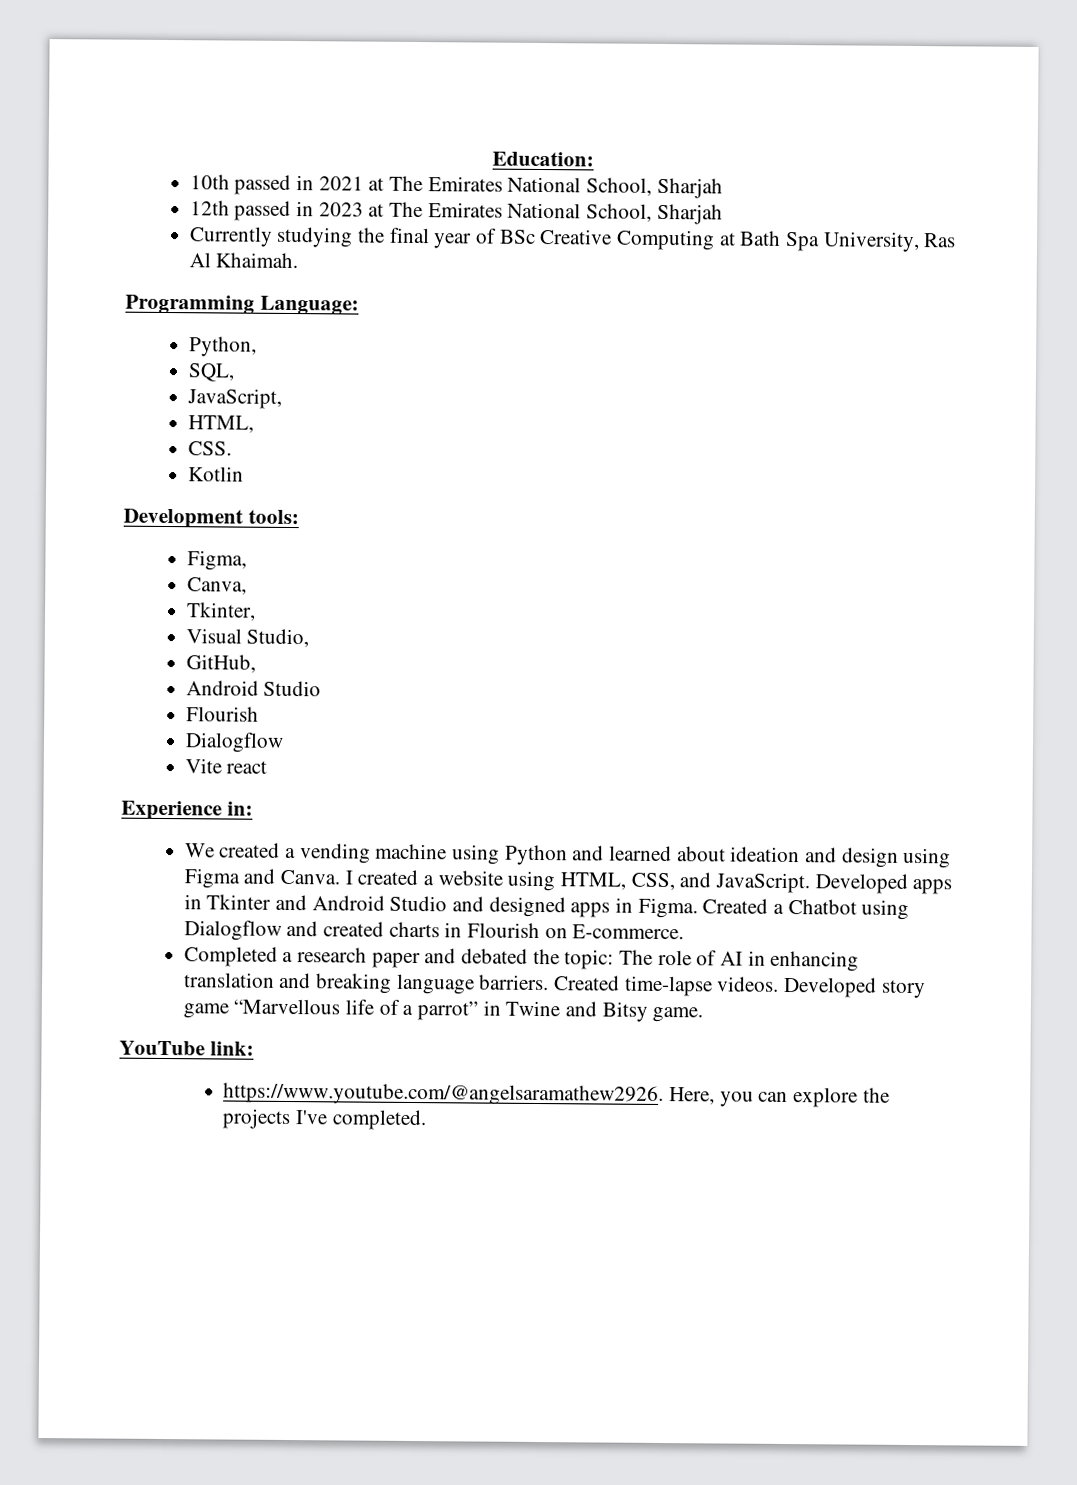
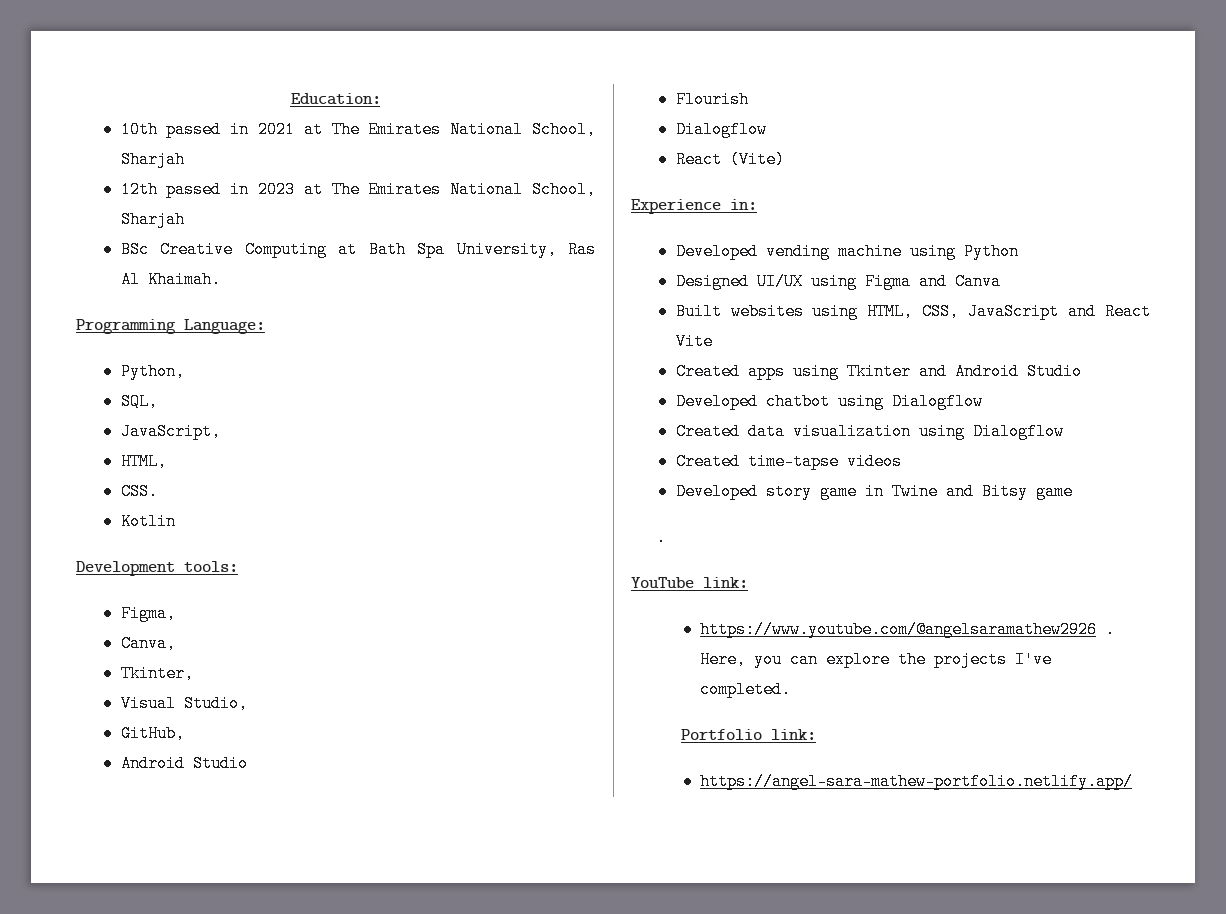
[188,226,498,249] Currently studying the final year of -> (185, 219) none
[184,758,268,774] Vite react -> [675,151,785,168] React (Vite)
[184,842,297,859] We created a -> [675,243,758,260] Developed
[572,845,952,869] [183,868,953,895] [183,894,910,920] [183,920,685,941] [183,946,860,972] [183,972,926,999] [182,998,479,1021] and learned about ideation and design using Figma and Canva. I created a website using HTML, CSS, and JavaScript. Developed apps in Tkinter and Android Studio and designed apps in Figma. Created a Chatbot using Dialogflow and created charts in Flourish on E-commerce. // Completed a research paper and debated the topic: The role of AI in enhancing translation and breaking language barriers. Created time-lapse videos. Developed story game “Marvellous life of a parrot” -> [675,273,1001,290] [675,303,1151,320] [675,333,713,350] [675,363,1082,380] [675,393,983,410] [675,423,1064,440] [675,453,902,470] [675,483,857,500] // Designed UI/UX using Figma and Canva // Built websites using HTML, CSS, JavaScript and React Vite // Created apps using Tkinter and Android Studio // Developed chatbot using Dialogflow // Created data visualization using Dialogflow // Created time-tapse videos // Developed story game
[652,1006,704,1023] game. -> [1035,483,1073,500] [655,529,666,546] game // .
[223,1082,665,1107] https://www.youtube.com/@angelsaramathew2926. -> [700,621,1116,638] https://www.youtube.com/@angelsaramathew2926 .
(427, 1120) none -> [680,729,816,740] [700,773,1134,790] // Portfolio link: // https://angel-sara-mathew-portfolio.netlify.app/

